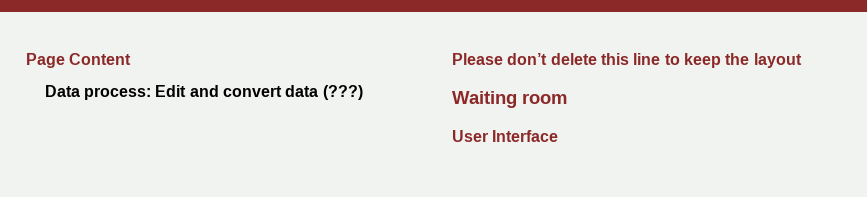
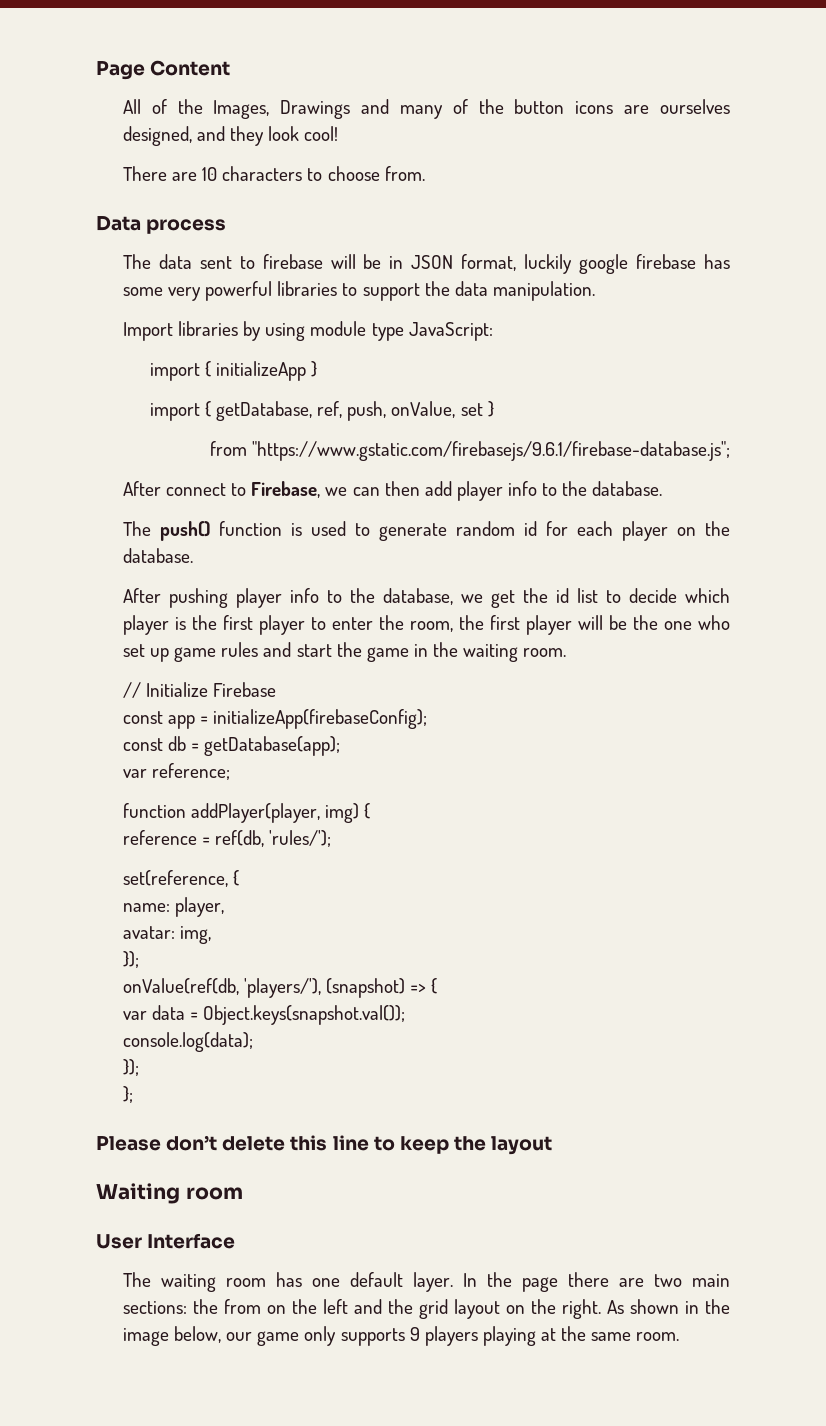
[44,85,363,100] Data process: Edit and convert data (???) -> [122,99,730,119] [122,126,339,146] [122,166,425,181] [96,216,227,234] [122,254,730,274] [122,281,595,301] [122,321,493,341] [149,361,318,381] [149,401,494,421] [209,441,731,461] [122,481,663,501] [122,521,730,541] [122,548,193,563] [122,588,730,608] [122,615,730,635] [122,642,567,662] [122,682,277,698] [122,709,428,729] [122,736,341,756] [122,763,231,780] [122,803,371,823] [122,830,332,847] [122,870,240,887] [122,897,225,917] [122,926,212,944] [122,951,139,968] [122,978,438,998] [122,1005,406,1025] [122,1032,253,1052] [122,1059,139,1076] [122,1086,133,1103] All of the Images, Drawings and many of the button icons are ourselves designed, and they look cool! // There are 10 characters to choose from. // Data process // The data sent to firebase will be in JSON format, luckily google firebase has some very powerful libraries to support the data manipulation. // Import libraries by using module type JavaScript: // import { initializeApp } // import { getDatabase, ref, push, onValue, set } // from "https://www.gstatic.com/firebasejs/9.6.1/firebase-database.js"; // After connect to Firebase, we can then add player info to the database. // The push() function is used to generate random id for each player on the database. // After pushing player info to the database, we get the id list to decide which player is the first player to enter the room, the first player will be the one who set up game rules and start the game in the waiting room. // // Initialize Firebase // const app = initializeApp(firebaseConfig); // const db = getDatabase(app); // var reference; // function addPlayer(player, img) { // reference = ref(db, 'rules/'); // set(reference, { // name: player, // avatar: img, // }); // onValue(ref(db, 'players/'), (snapshot) => { // var data = Object.keys(snapshot.val()); // console.log(data); // }); // };
(559, 136) none -> [122,1272,731,1292] [122,1299,730,1319] [122,1326,680,1346] // The waiting room has one default layer. In the page there are two main sections: the from on the left and the grid layout on the right. As shown in the image below, our game only supports 9 players playing at the same room.

